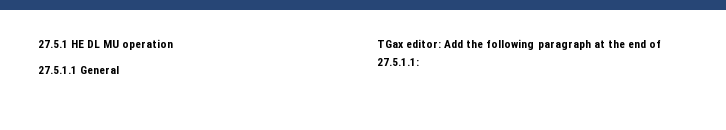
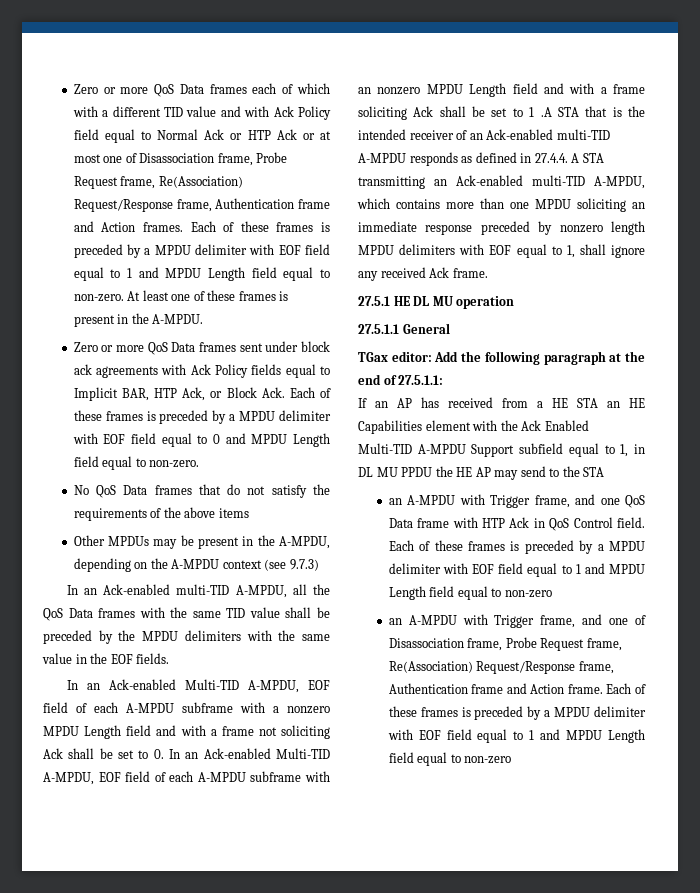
(38, 44) none -> [73,83,330,97] [72,106,331,120] [73,129,331,143] [73,152,288,166] [73,176,243,189] [73,198,330,212] [73,221,330,232] [73,244,331,258] [73,267,330,281] [73,290,289,302] [73,313,204,327] [73,341,330,355] [73,364,331,378] [73,387,331,401] [73,410,331,424] [72,433,330,447] [73,456,200,470] [73,484,330,498] [73,507,249,521] [73,535,331,549] [73,558,319,572] [66,584,330,598] [43,607,330,621] [43,630,331,644] [42,653,170,664] [66,679,330,693] [43,702,330,714] [43,725,330,739] [43,748,330,759] [43,771,330,785] [358,83,645,97] [358,106,645,120] [358,129,610,140] [358,152,604,166] [358,175,645,189] [357,198,645,212] [358,221,645,235] [358,244,645,258] [358,267,488,281] Zero or more QoS Data frames each of which with a different TID value and with Ack Policy field equal to Normal Ack or HTP Ack or at most one of Disassociation frame, Probe Request frame, Re(Association) Request/Response frame, Authentication frame and Action frames. Each of these frames is preceded by a MPDU delimiter with EOF field equal to 1 and MPDU Length field equal to non-zero. At least one of these frames is present in the A-MPDU. // Zero or more QoS Data frames sent under block ack agreements with Ack Policy fields equal to Implicit BAR, HTP Ack, or Block Ack. Each of these frames is preceded by a MPDU delimiter with EOF field equal to 0 and MPDU Length field equal to non-zero. // No QoS Data frames that do not satisfy the requirements of the above items // Other MPDUs may be present in the A-MPDU, depending on the A-MPDU context (see 9.7.3) // In an Ack-enabled multi-TID A-MPDU, all the QoS Data frames with the same TID value shall be preceded by the MPDU delimiters with the same value in the EOF fields. // In an Ack-enabled Multi-TID A-MPDU, EOF field of each A-MPDU subframe with a nonzero MPDU Length field and with a frame not soliciting Ack shall be set to 0. In an Ack-enabled Multi-TID A-MPDU, EOF field of each A-MPDU subframe with an nonzero MPDU Length field and with a frame soliciting Ack shall be set to 1 .A STA that is the intended receiver of an Ack-enabled multi-TID A-MPDU responds as defined in 27.4.4. A STA transmitting an Ack-enabled multi-TID A-MPDU, which contains more than one MPDU soliciting an immediate response preceded by nonzero length MPDU delimiters with EOF equal to 1, shall ignore any received Ack frame. //
(419, 62) none -> [358,397,645,408] [358,420,589,434] [358,443,645,457] [358,466,605,480] [388,494,645,508] [388,517,645,531] [388,540,645,554] [388,563,645,577] [388,586,552,600] [388,614,646,628] [388,637,622,651] [388,661,614,674] [388,683,646,694] [388,706,646,720] [387,729,645,743] [388,752,512,766] // If an AP has received from a HE STA an HE Capabilities element with the Ack Enabled Multi-TID A-MPDU Support subfield equal to 1, in DL MU PPDU the HE AP may send to the STA // an A-MPDU with Trigger frame, and one QoS Data frame with HTP Ack in QoS Control field. Each of these frames is preceded by a MPDU delimiter with EOF field equal to 1 and MPDU Length field equal to non-zero // an A-MPDU with Trigger frame, and one of Disassociation frame, Probe Request frame, Re(Association) Request/Response frame, Authentication frame and Action frame. Each of these frames is preceded by a MPDU delimiter with EOF field equal to 1 and MPDU Length field equal to non-zero

